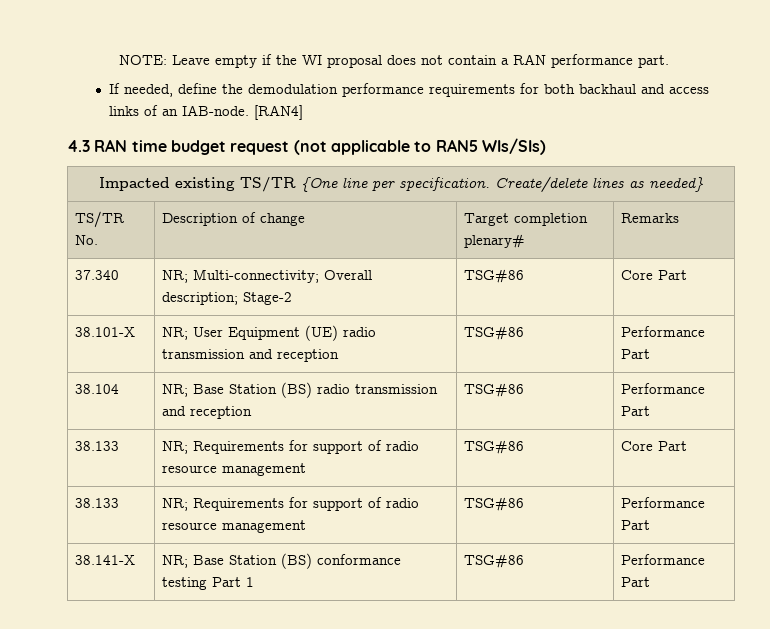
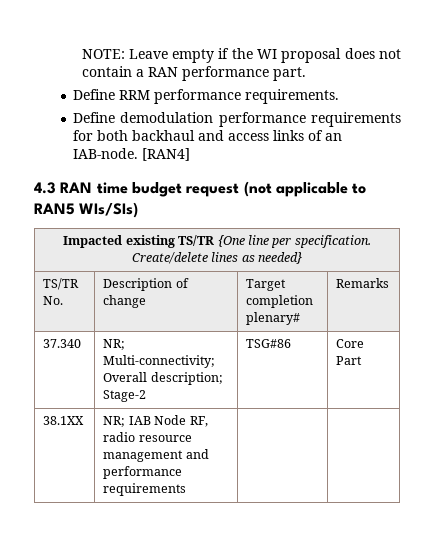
[108,83,243,97] If needed, define the -> [73,89,340,104] [73,112,116,123] Define RRM performance requirements. // Define
[75,327,136,337] [162,325,377,341] [162,349,340,362] [464,326,525,340] [621,326,706,337] [621,349,651,359] [75,384,120,394] [162,382,439,398] [162,406,253,419] [464,383,525,397] [621,383,706,394] [621,406,651,416] [75,441,120,451] [162,440,420,454] [162,463,307,476] [464,440,525,454] [621,441,688,451] [75,498,120,508] [162,497,420,511] [162,520,307,533] [464,497,525,511] [621,497,706,508] [621,520,651,530] [75,555,136,565] [162,553,402,569] [162,577,255,590] [464,554,525,568] [621,554,706,565] [621,577,651,587] 38.101-X | NR; User Equipment (UE) radio transmission and reception | TSG#86 | Performance Part // 38.104 | NR; Base Station (BS) radio transmission and reception | TSG#86 | Performance Part // 38.133 | NR; Requirements for support of radio resource management | TSG#86 | Core Part // 38.133 | NR; Requirements for support of radio resource management | TSG#86 | Performance Part // 38.141-X | NR; Base Station (BS) conformance testing Part 1 | TSG#86 | Performance Part -> [43,416,85,425] [103,415,208,427] [103,432,192,442] [103,449,209,462] [103,466,183,479] [103,483,187,496] 38.1XX | NR; IAB Node RF, radio resource management and performance requirements | |

